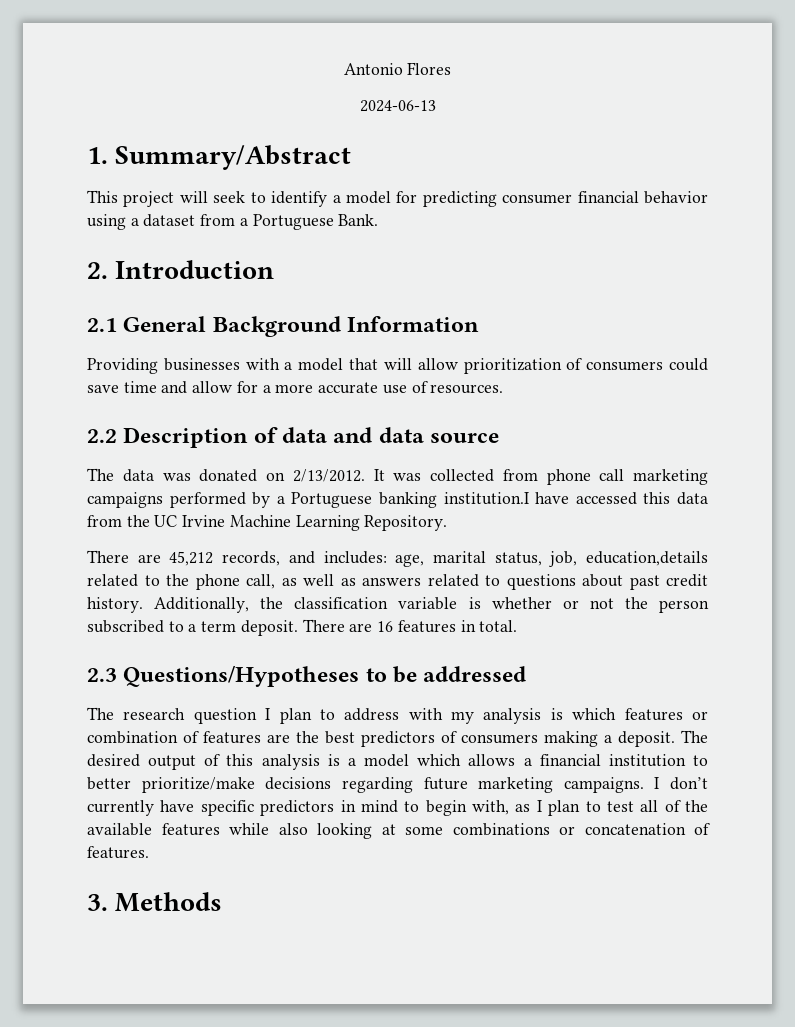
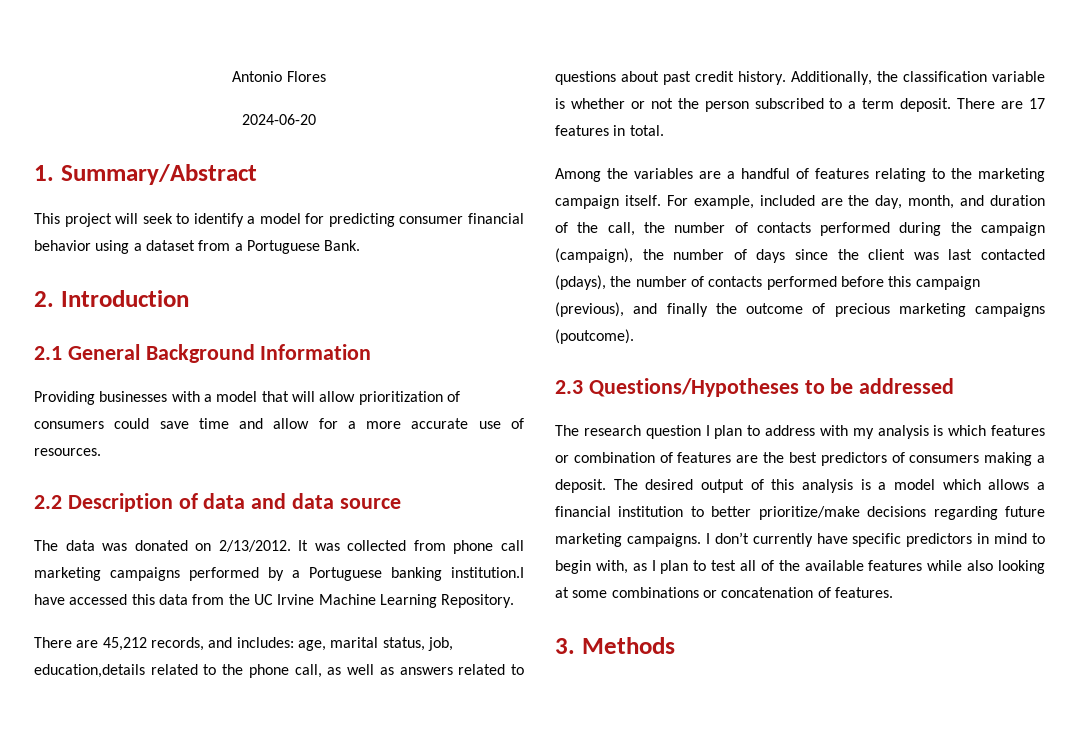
[359,100,436,112] 2024-06-13 -> [242,114,316,125] 2024-06-20
[377,621,394,632] 16 -> [1029,98,1045,109] 17
(518, 626) none -> [555,168,1045,182] [555,195,1045,209] [555,222,1045,236] [555,248,1045,263] [555,275,980,290] [555,302,1045,317] [555,329,634,344] // Among the variables are a handful of features relating to the marketing campaign itself. For example, included are the day, month, and duration of the call, the number of contacts performed during the campaign (campaign), the number of days since the client was last contacted (pdays), the number of contacts performed before this campaign (previous), and finally the outcome of precious marketing campaigns (poutcome).

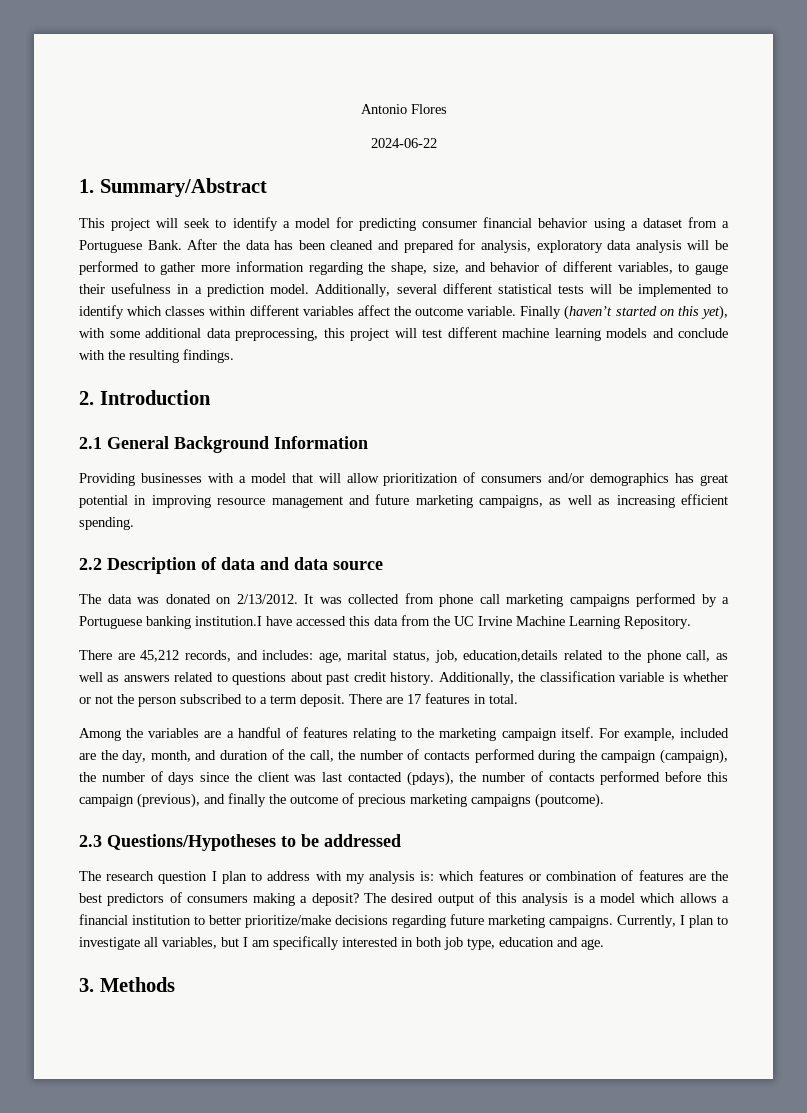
[242,114,316,125] 2024-06-20 -> [370,138,437,148] 2024-06-22
(361, 245) none -> [187,239,728,253] [79,261,729,275] [79,283,728,297] [79,305,728,320] [79,327,728,341] [79,349,234,363] After the data has been cleaned and prepared for analysis, exploratory data analysis will be performed to gather more information regarding the shape, size, and behavior of different variables, to gauge their usefulness in a prediction model. Additionally, several different statistical tests will be implemented to identify which classes within different variables affect the outcome variable. Finally (haven’t started on this yet), with some additional data preprocessing, this project will test different machine learning models and conclude with the resulting findings.
[114,418,524,429] [34,448,101,456] could save time and allow for a more accurate use of resources. -> [548,473,729,486] [79,494,728,508] [79,517,134,530] and/or demographics has great potential in improving resource management and future marketing campaigns, as well as increasing efficient spending.
[933,425,944,436] is -> [420,871,435,881] is:
[555,479,606,493] deposit. -> [311,893,359,906] deposit?
[705,532,1045,547] [555,560,1045,574] [555,587,893,598] I don’t currently have specific predictors in mind to begin with, as I plan to test all of the available features while also looking at some combinations or concatenation of features. -> [617,915,728,928] [79,936,604,950] Currently, I plan to investigate all variables, but I am specifically interested in both job type, education and age.

